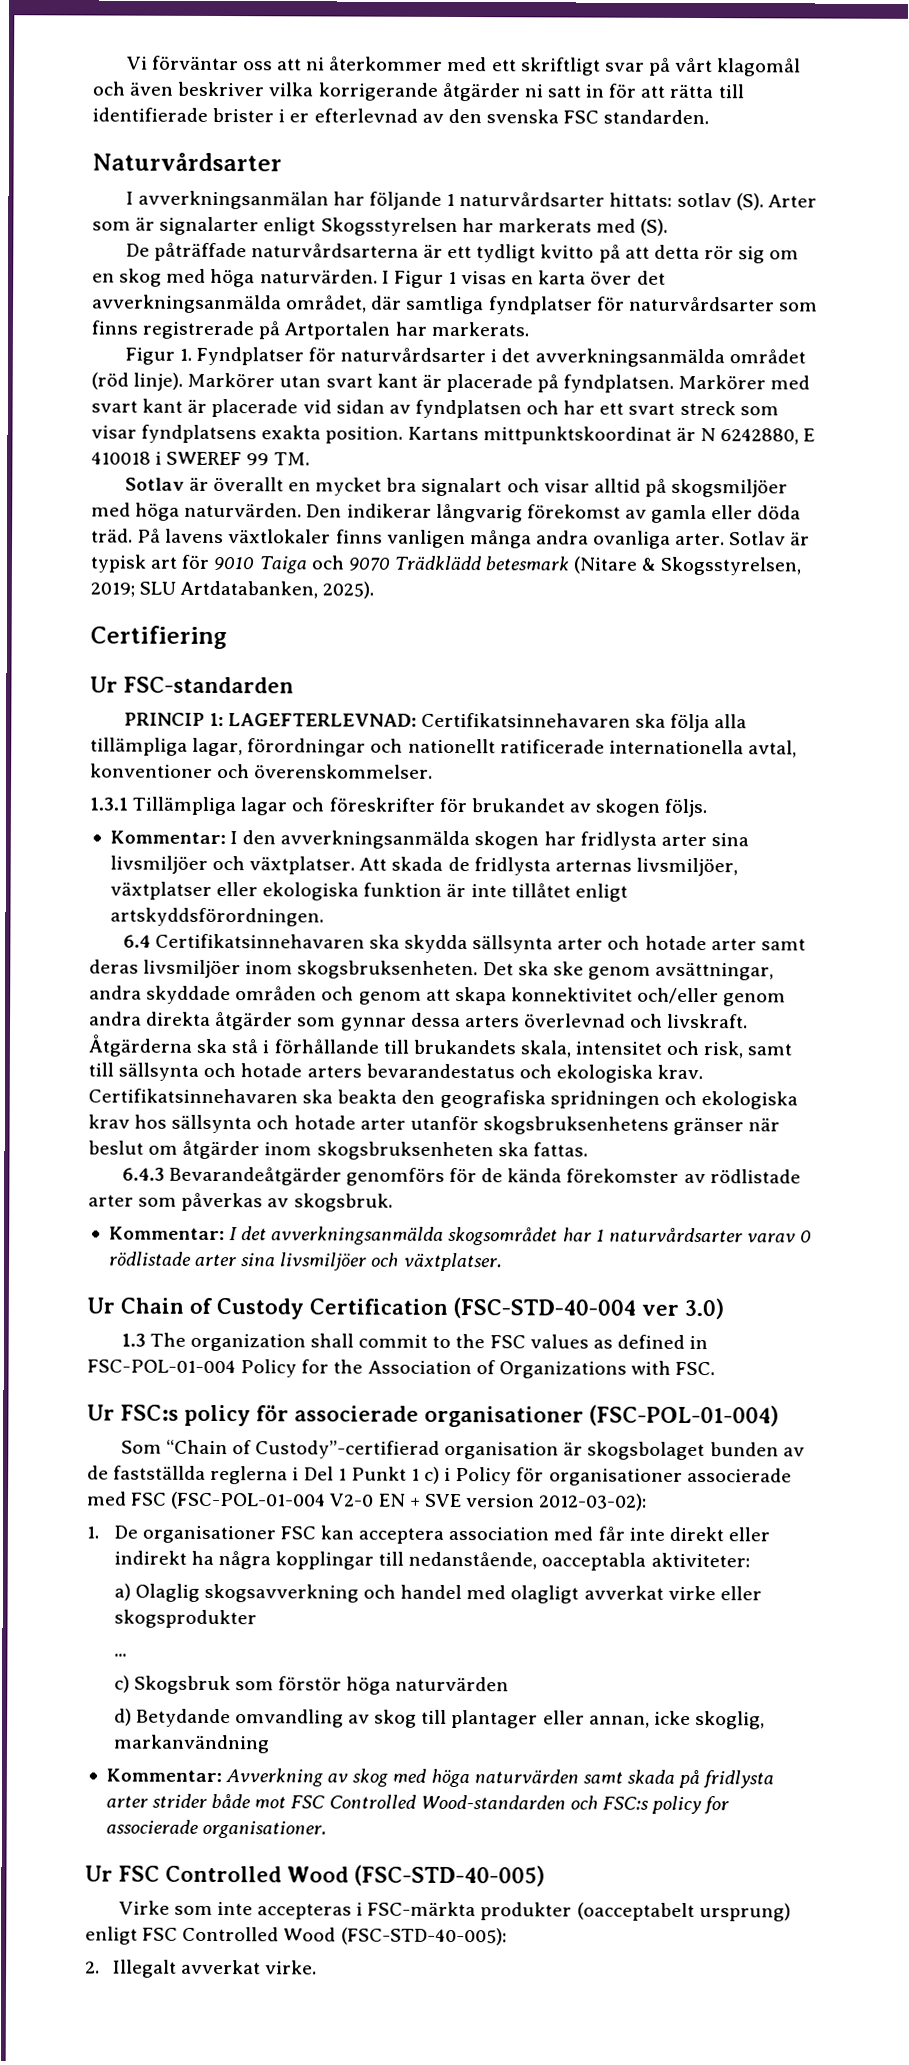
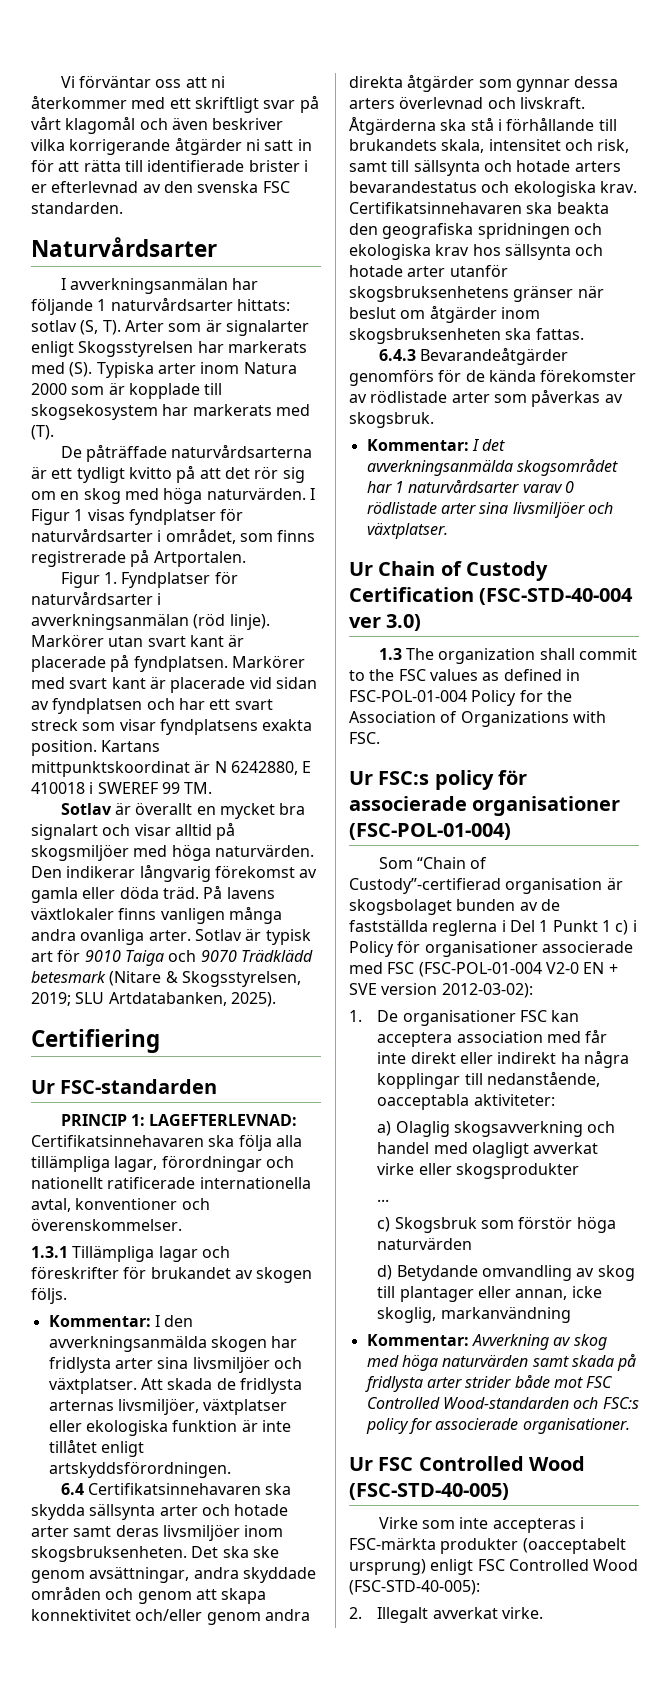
[735,193,764,211] (S). -> [80,320,121,335] (S, T).
(669, 227) none -> [96,362,297,378] [31,382,223,399] [31,404,310,420] [31,425,54,440] Typiska arter inom Natura 2000 som är kopplade till skogsekosystem har markerats med (T).
[653,244,700,260] detta -> [224,467,250,479] det
[511,270,666,285] [92,294,485,315] en karta över det avverkningsanmälda området, där samtliga -> (125, 515) none
(775, 304) none -> [157,528,236,544] i området,
[284,321,529,340] Artportalen har markerats. -> [153,551,246,567] Artportalen.
[501,348,806,368] det avverkningsanmälda området -> [31,613,189,630] avverkningsanmälan

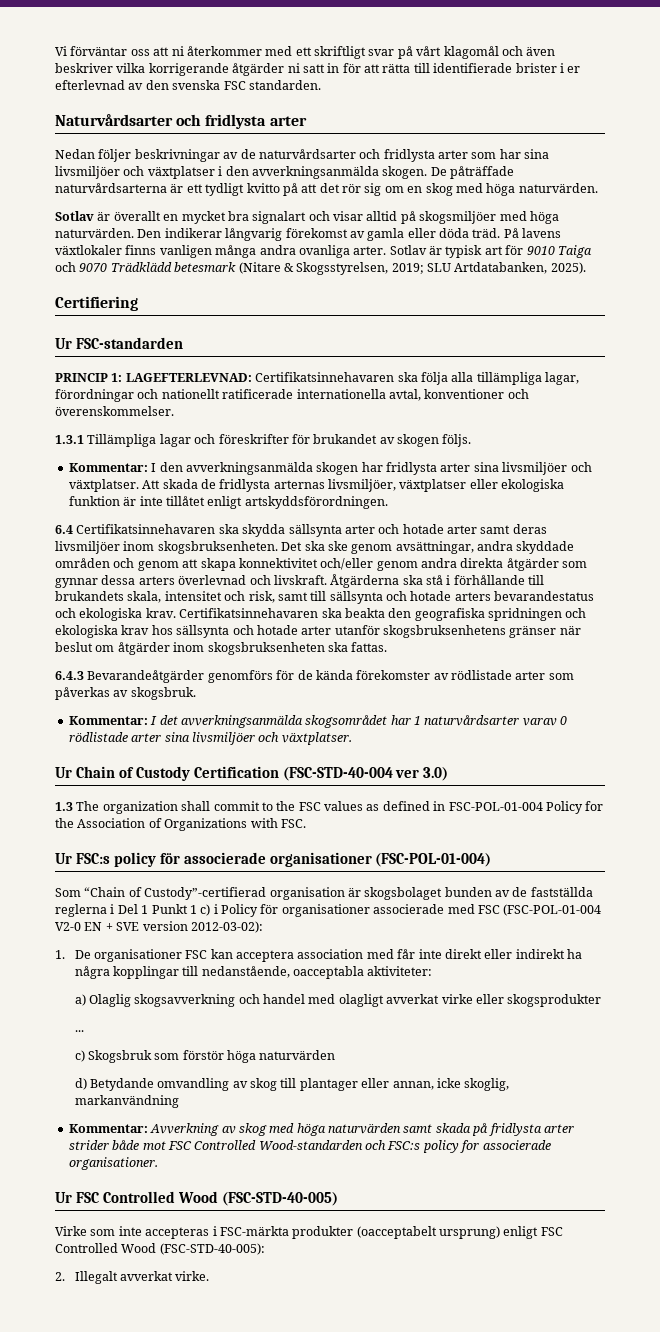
[60,277,259,294] [31,297,290,315] [31,319,309,336] [31,341,307,357] [31,362,297,378] [31,382,223,399] [31,404,310,420] [31,425,54,440] // I avverkningsanmälan har följande 1 naturvårdsarter hittats: sotlav (S, T). Arter som är signalarter enligt Skogsstyrelsen har markerats med (S). Typiska arter inom Natura 2000 som är kopplade till skogsekosystem har markerats med (T). // -> [176,114,307,129] [55,149,550,162] [55,166,428,179] och fridlysta arter // Nedan följer beskrivningar av de naturvårdsarter och fridlysta arter som har sina livsmiljöer och växtplatser i den avverkningsanmälda skogen.
[309,488,315,500] [31,508,244,525] [31,528,316,544] [31,549,246,567] [60,571,238,588] [31,591,162,605] [31,613,270,630] [31,634,245,647] [31,654,305,672] [31,676,317,693] [31,698,273,714] [31,719,313,735] [31,740,161,756] [31,760,312,777] [31,782,213,794] I Figur 1 visas fyndplatser för naturvårdsarter i området, som finns registrerade på Artportalen. // Figur 1. Fyndplatser för naturvårdsarter i avverkningsanmälan (röd linje). Markörer utan svart kant är placerade på fyndplatsen. Markörer med svart kant är placerade vid sidan av fyndplatsen och har ett svart streck som visar fyndplatsens exakta position. Kartans mittpunktskoordinat är N 6242880, E 410018 i SWEREF 99 TM. -> (598, 188) none

